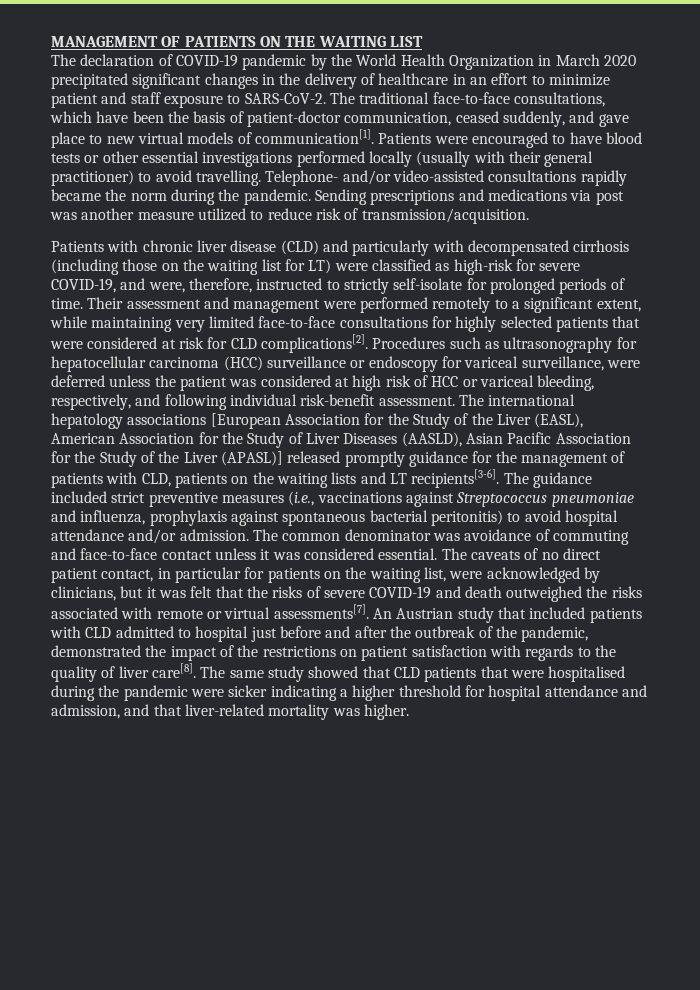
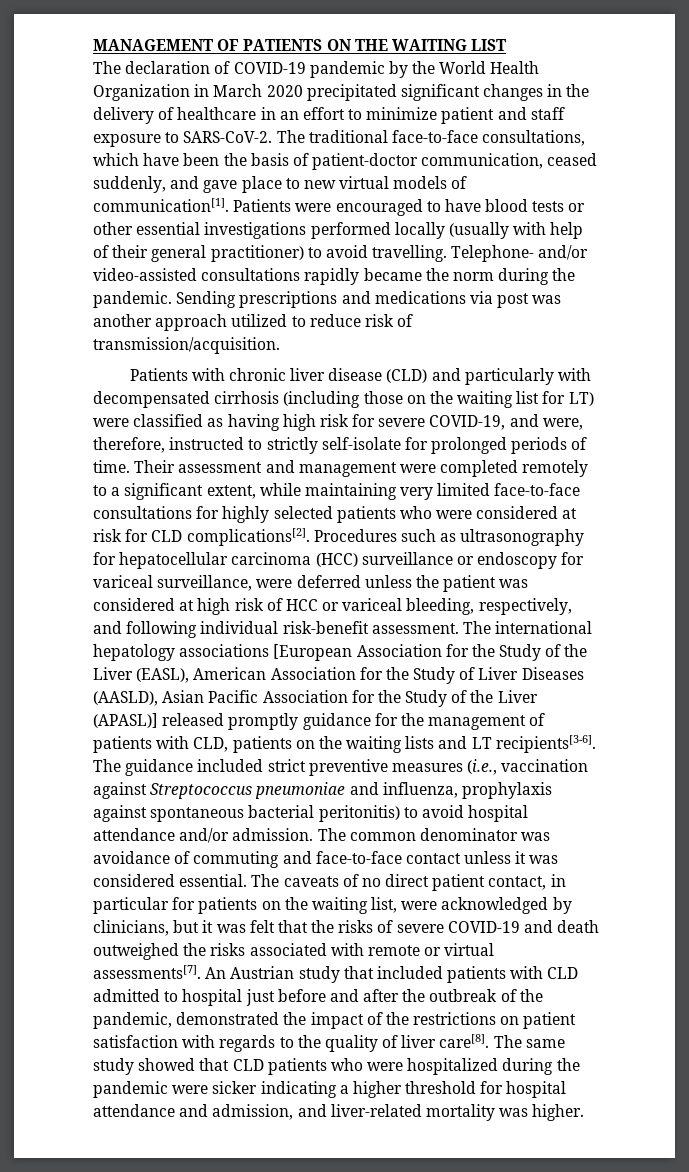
(505, 157) none -> [550,222,584,239] [93,245,109,258] help of
[137,211,194,220] measure -> [155,314,228,331] approach
[453,259,513,275] high-risk -> [227,414,349,431] having high risk
[359,297,428,313] performed -> [440,460,519,477] completed
[612,316,641,328] that -> [399,506,432,519] who
[317,492,402,503] vaccinations -> [501,759,589,772] vaccination
[480,666,626,682] that were hospitalised -> [330,1058,499,1075] who were hospitalized
[153,704,182,716] that -> (327, 1110) none

